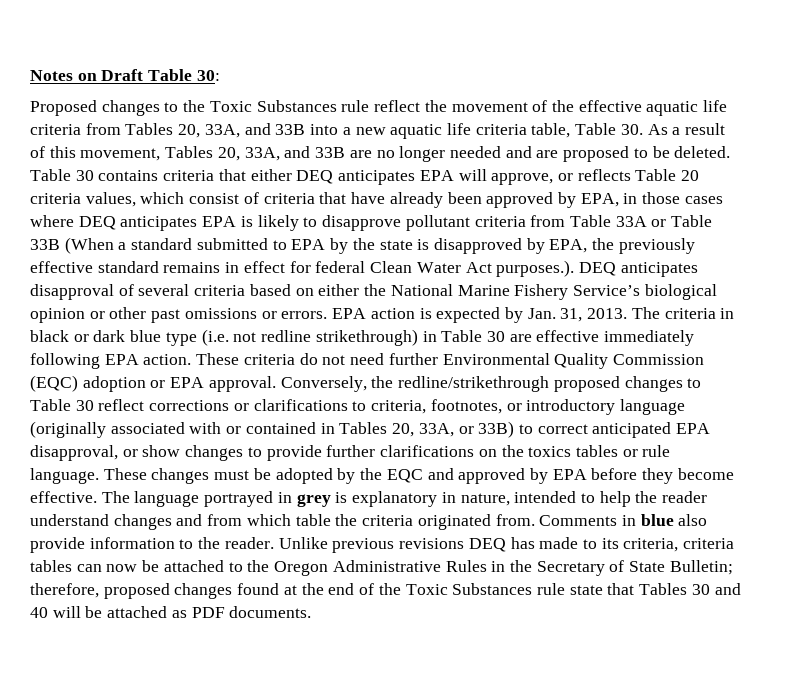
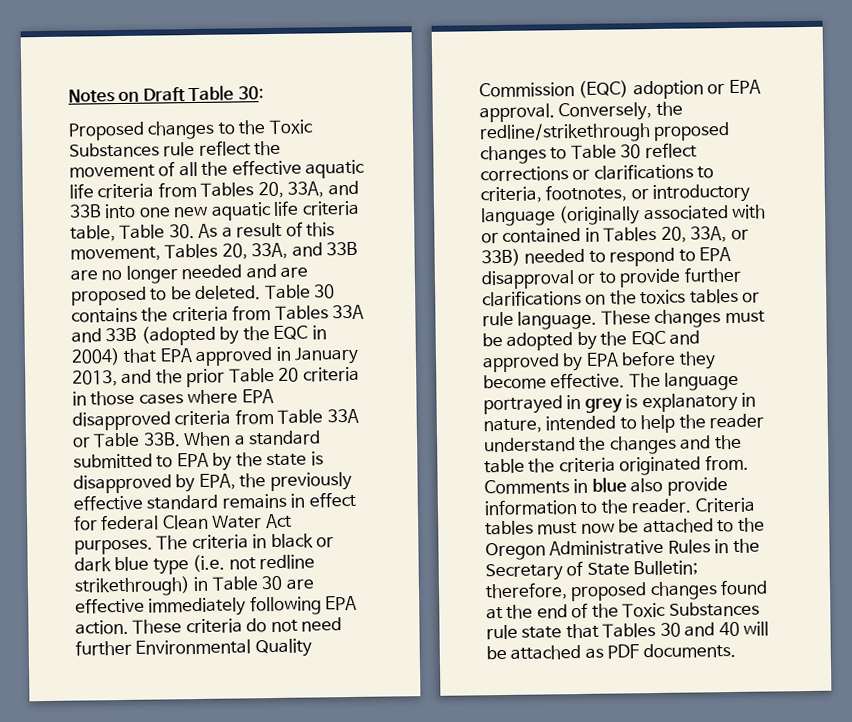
(548, 106) none -> [178,161,198,177] all
[342,127,351,135] a -> [138,207,171,218] one
[163,169,700,185] [30,192,723,208] [30,215,470,231] criteria that either DEQ anticipates EPA will approve, or reflects Table 20 criteria values, which consist of criteria that have already been approved by EPA, in those cases where DEQ anticipates EPA is likely to disapprove pollutant -> [141,304,365,322] [71,325,327,346] [71,346,360,367] [72,366,360,388] [72,389,274,406] [72,411,171,431] the criteria from Tables 33A and 33B (adopted by the EQC in 2004) that EPA approved in January 2013, and the prior Table 20 criteria in those cases where EPA disapproved
[30,237,114,254] 33B (When -> [142,431,232,447] 33B. When
[496,260,698,277] [30,284,717,300] [30,307,628,323] purposes.). DEQ anticipates disapproval of several criteria based on either the National Marine Fishery Service’s biological opinion or other past omissions or errors. EPA action is expected by Jan. 31, 2013. -> [74,538,153,555] purposes.
[518,422,711,438] [30,445,244,461] to correct anticipated EPA disapproval, or show changes -> [524,246,732,267] [481,270,597,290] needed to respond to EPA disapproval or
(109, 520) none -> [579,436,607,452] the
[207,514,291,526] from which -> [713,434,742,450] the
[278,537,735,553] [30,560,102,572] Unlike previous revisions DEQ has made to its criteria, criteria tables can -> [694,497,756,513] [485,520,578,536] Criteria tables must

